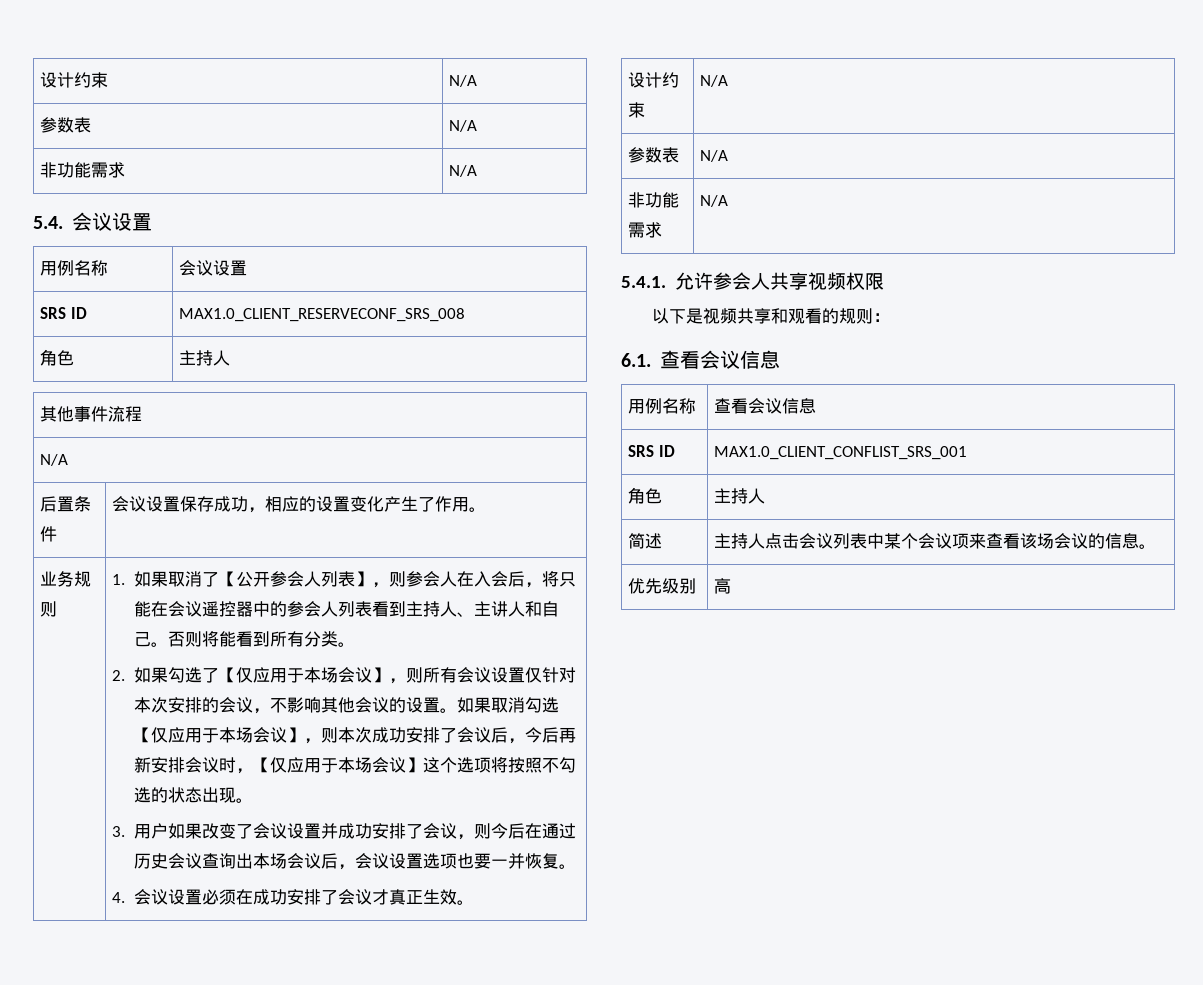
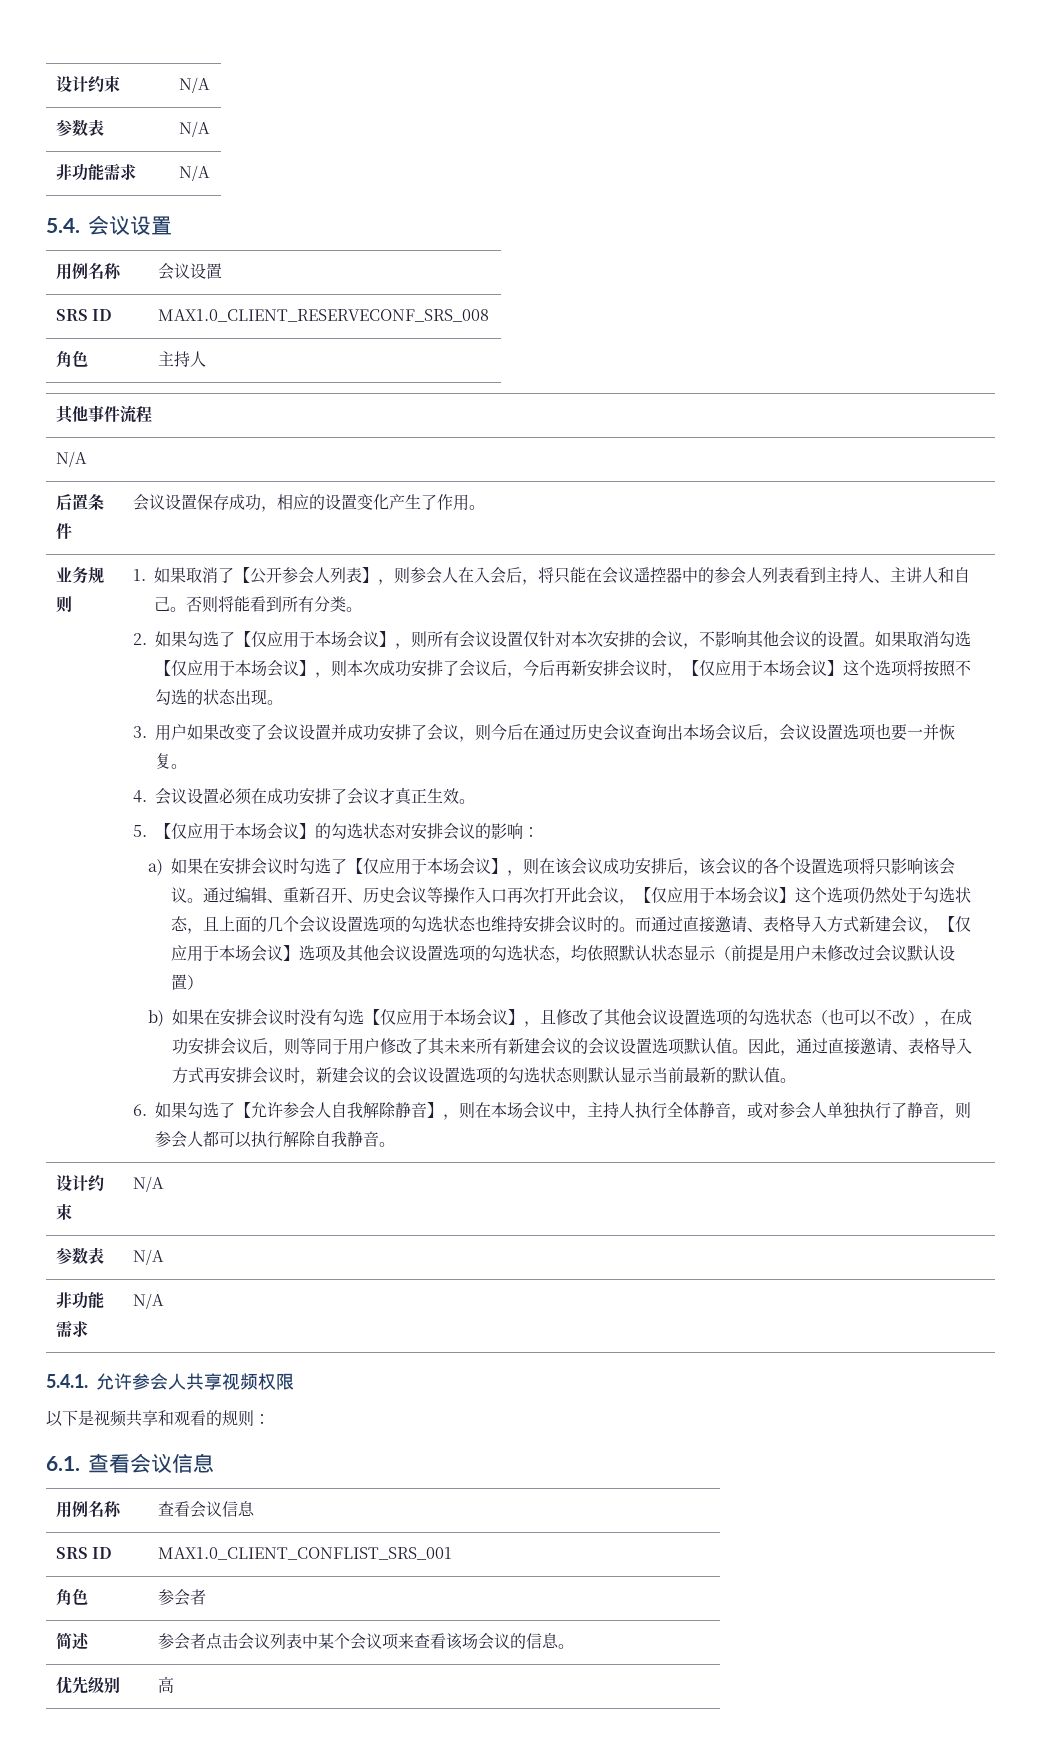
(474, 902) none -> [133,823,540,840] [147,858,955,876] [170,887,971,905] [170,915,971,934] [170,944,955,963] [170,974,203,990] [147,1008,972,1027] [171,1038,972,1056] [171,1067,796,1085] [133,1102,972,1120] [155,1131,396,1148] // 5.【仅应用于本场会议】的勾选状态对安排会议的影响： // a)如果在安排会议时勾选了【仅应用于本场会议】，则在该会议成功安排后，该会议的各个设置选项将只影响该会议。通过编辑、重新召开、历史会议等操作入口再次打开此会议，【仅应用于本场会议】这个选项仍然处于勾选状态，且上面的几个会议设置选项的勾选状态也维持安排会议时的。而通过直接邀请、表格导入方式新建会议，【仅应用于本场会议】选项及其他会议设置选项的勾选状态，均依照默认状态显示（前提是用户未修改过会议默认设置） // b)如果在安排会议时没有勾选【仅应用于本场会议】，且修改了其他会议设置选项的勾选状态（也可以不改），在成功安排会议后，则等同于用户修改了其未来所有新建会议的会议设置选项默认值。因此，通过直接邀请、表格导入方式再安排会议时，新建会议的会议设置选项的勾选状态则默认显示当前最新的默认值。 // 6.如果勾选了【允许参会人自我解除静音】，则在本场会议中，主持人执行全体静音，或对参会人单独执行了静音，则参会人都可以执行解除自我静音。
[714,488,766,504] 主持人 -> [158,1589,207,1606] 参会者
[714,533,766,549] 主持人 -> [158,1633,207,1650] 参会者

